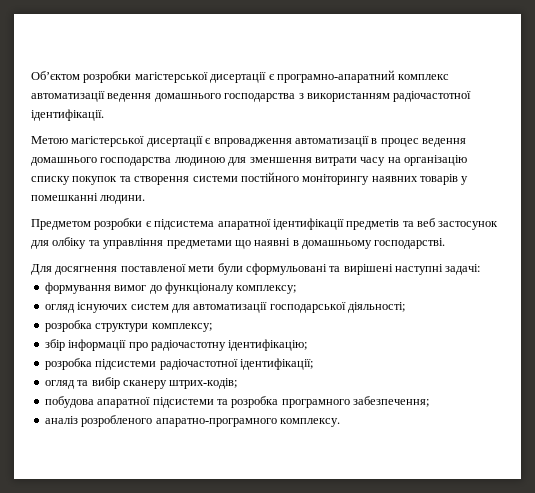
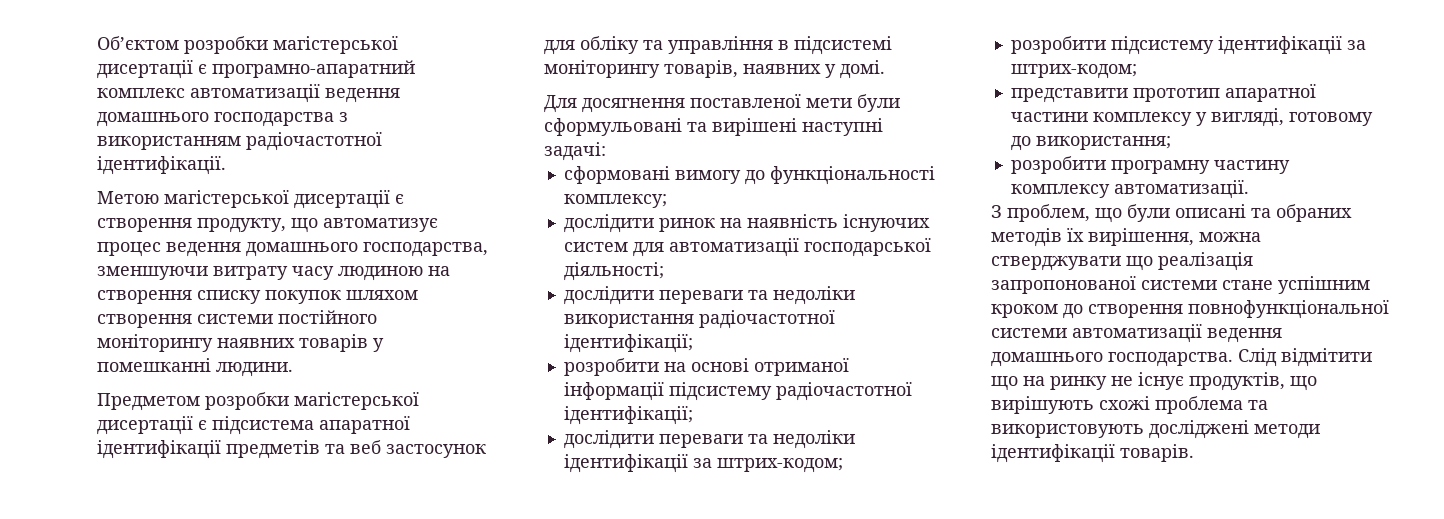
[213,136,466,147] [31,155,467,166] впровадження автоматизації в процес ведення домашнього господарства людиною для зменшення витрати часу на організацію -> [97,218,438,233] [97,242,488,257] [97,266,450,281] [97,290,192,304] створення продукту, що автоматизує процес ведення домашнього господарства, зменшуючи витрату часу людиною на створення
[119,176,131,182] та -> [346,290,418,300] шляхом
(143, 224) none -> [294,391,419,410] [97,415,193,435] магістерської дисертації
[52,237,87,249] олбіку -> [580,36,639,54] обліку
[166,238,446,249] предметами що наявні в домашньому господарстві. -> [778,36,892,55] [544,60,885,79] в підсистемі моніторингу товарів, наявних у домі.
[44,282,297,294] [44,304,75,313] формування вимог до функціоналу комплексу; // огляд -> [563,166,935,185] [563,194,667,208] [563,214,838,233] сформовані вимогу до функціональності комплексу; // дослідити ринок на наявність
[44,320,212,332] [44,339,308,351] [44,358,313,370] [44,377,238,389] [44,396,429,408] [44,415,340,427] розробка структури комплексу; // збір інформації про радіочастотну ідентифікацію; // розробка підсистеми радіочастотної ідентифікації; // огляд та вибір сканеру штрих-кодів; // побудова апаратної підсистеми та розробка програмного забезпечення; // аналіз розробленого апаратно-програмного комплексу. -> [563,286,855,305] [563,309,835,329] [563,333,693,353] [563,357,849,376] [563,381,912,401] [563,405,693,425] [563,430,855,449] [563,453,843,473] [1010,35,1366,55] [1010,64,1137,79] [1010,83,1316,103] [1010,108,1373,127] [1010,136,1171,151] [1010,156,1290,174] [1010,179,1249,199] [991,204,1352,223] [991,227,1261,247] [991,252,1253,271] [991,275,1370,294] [991,299,1389,319] [991,323,1282,343] [991,348,1372,367] [991,372,1317,391] [991,396,1268,414] [991,420,1320,439] [991,443,1194,463] дослідити переваги та недоліки використання радіочастотної ідентифікації; // розробити на основі отриманої інформації підсистему радіочастотної ідентифікації; // дослідити переваги та недоліки ідентифікації за штрих-кодом; // розробити підсистему ідентифікації за штрих-кодом; // представити прототип апаратної частини комплексу у вигляді, готовому до використання; // розробити програмну частину комплексу автоматизації. // З проблем, що були описані та обраних методів їх вирішення, можна стверджувати що реалізація запропонованої системи стане успішним кроком до створення повнофункціональної системи автоматизації ведення домашнього господарства. Слід відмітити що на ринку не існує продуктів, що вирішують схожі проблема та використовують досліджені методи ідентифікації товарів.

